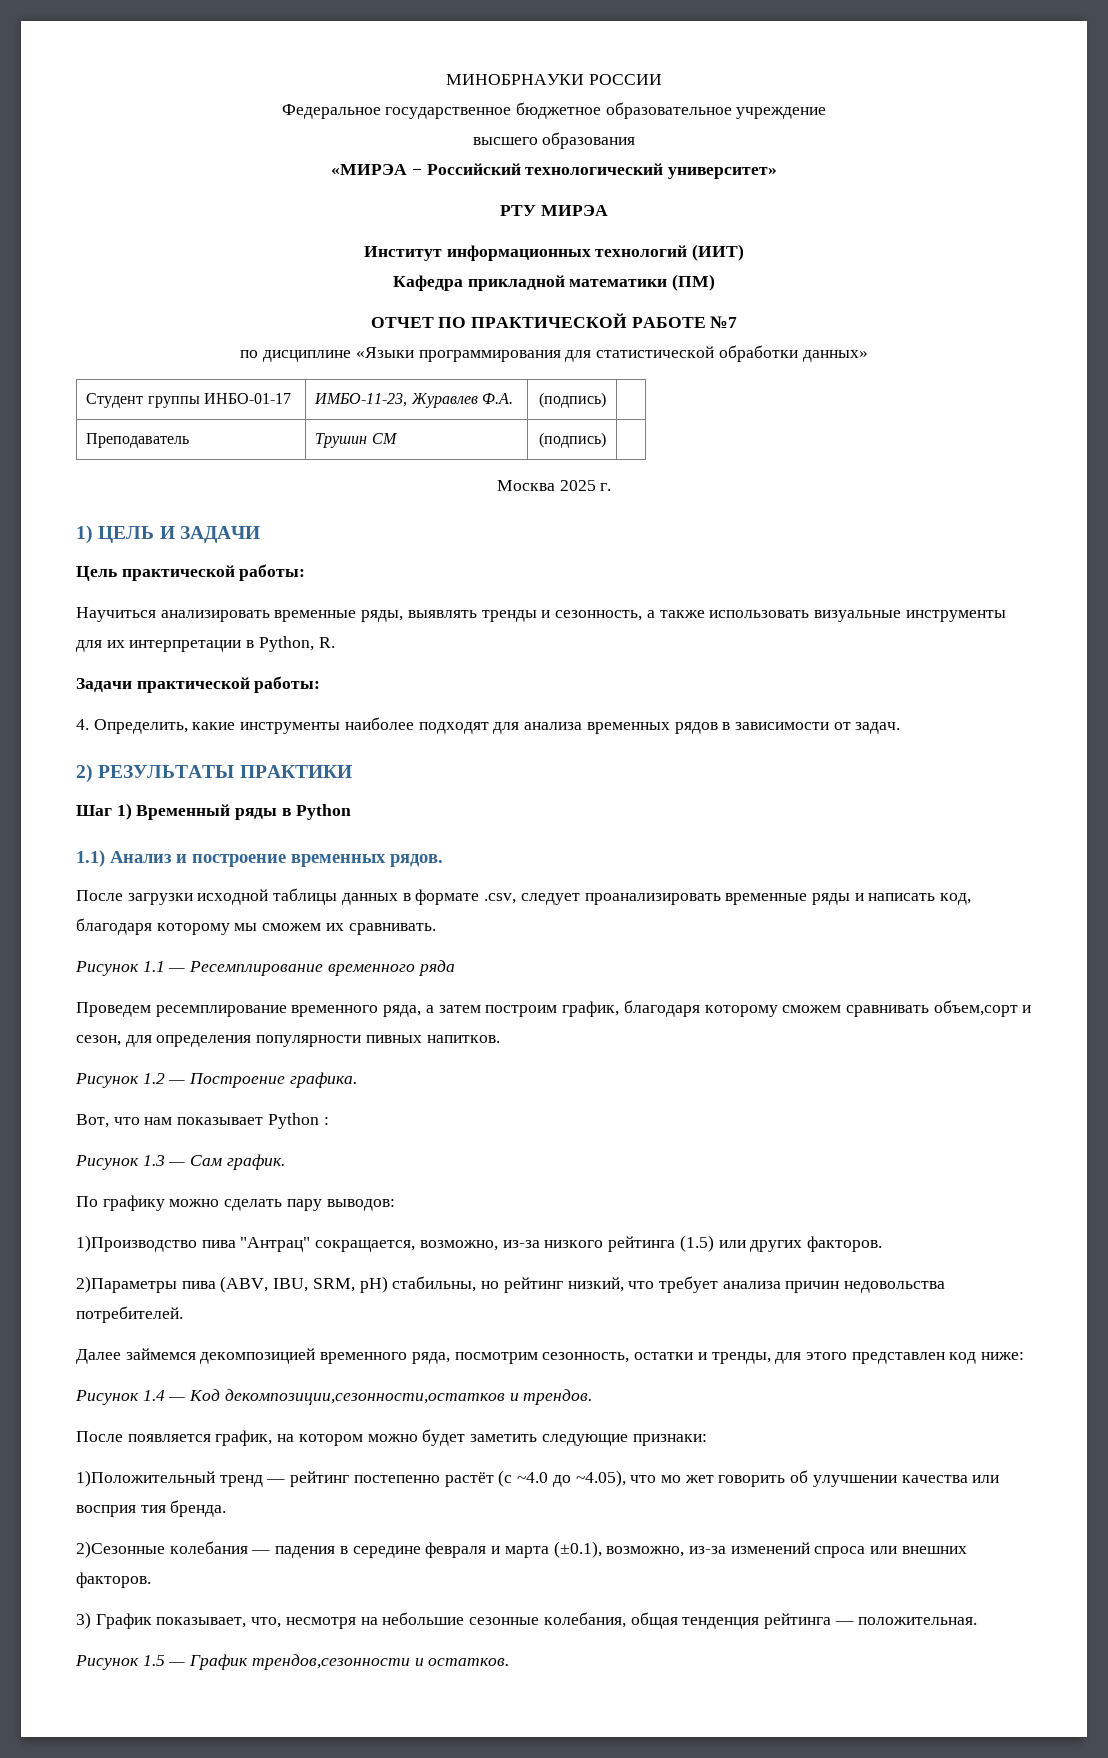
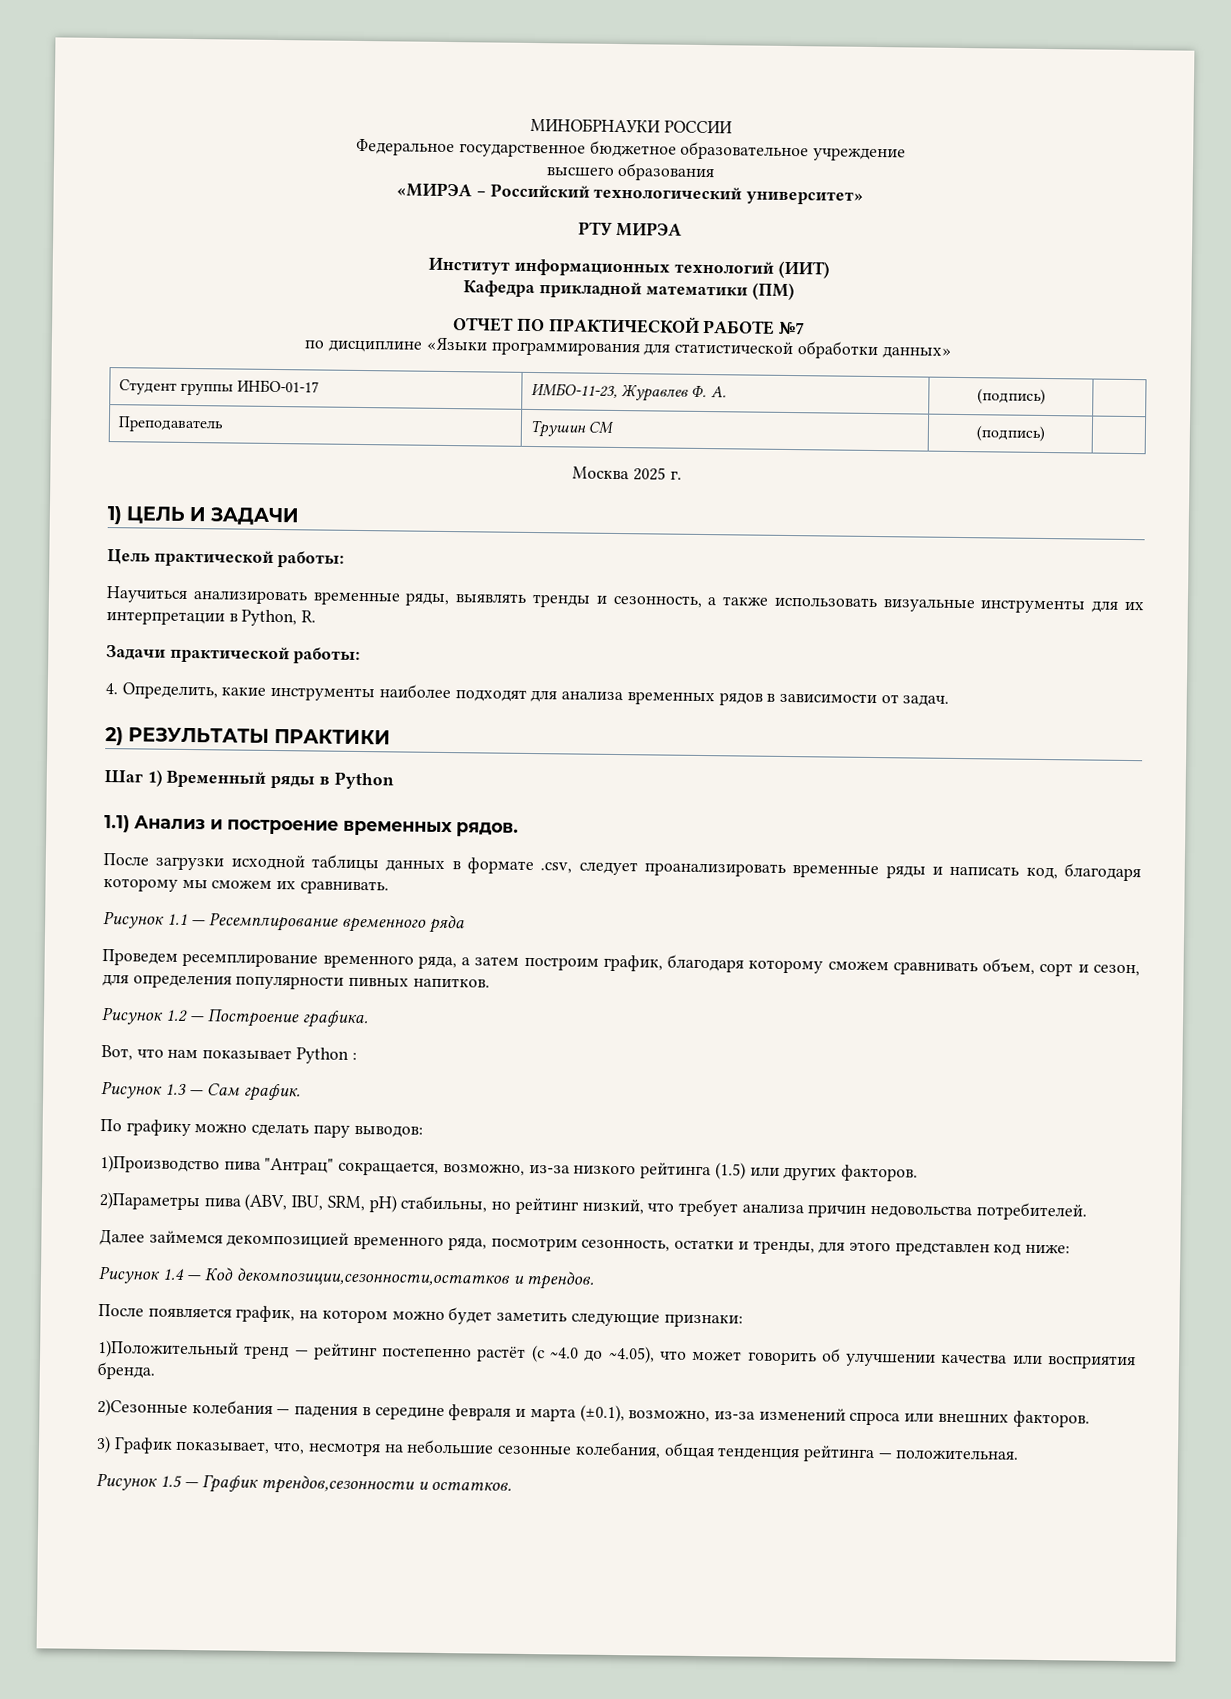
[482,393,514,404] Ф.А. -> [691,385,727,398] Ф. А.
[933,1000,1018,1017] объем,сорт -> [982,958,1074,977] объем, сорт
[660,1475,714,1483] мо жет -> [692,1350,743,1361] может
[76,1505,166,1517] восприя тия -> [1046,1355,1136,1370] восприятия

